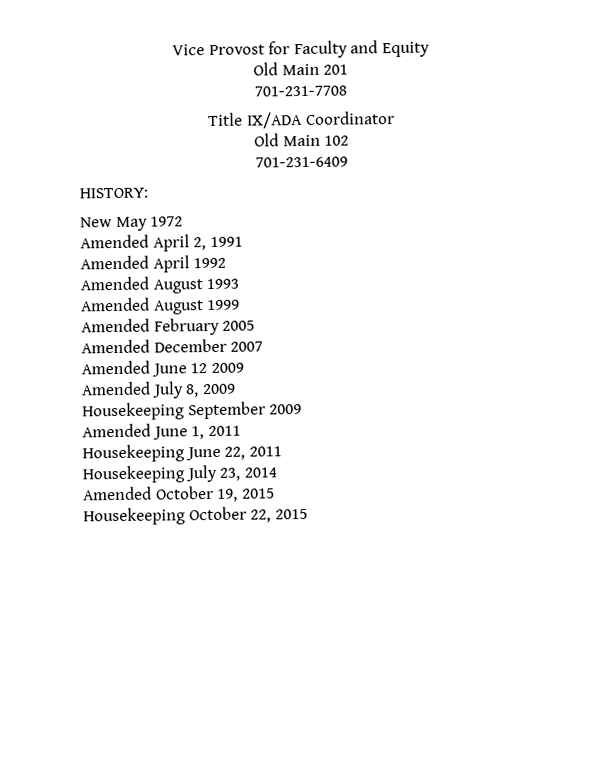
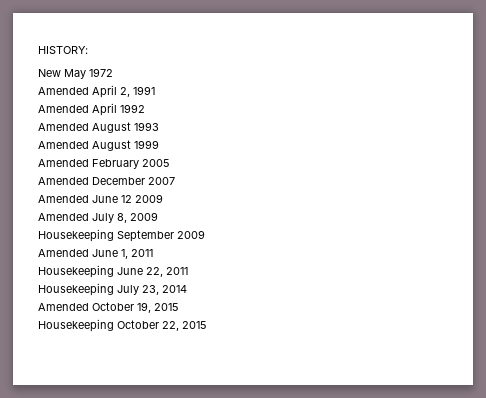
[172,40,430,59] [252,62,349,76] [254,85,347,97] [208,111,395,129] [253,133,350,147] [255,156,348,168] Vice Provost for Faculty and Equity // Old Main 201 // 701-231-7708 // Title IX/ADA Coordinator // Old Main 102 // 701-231-6409 // -> (38, 50) none

